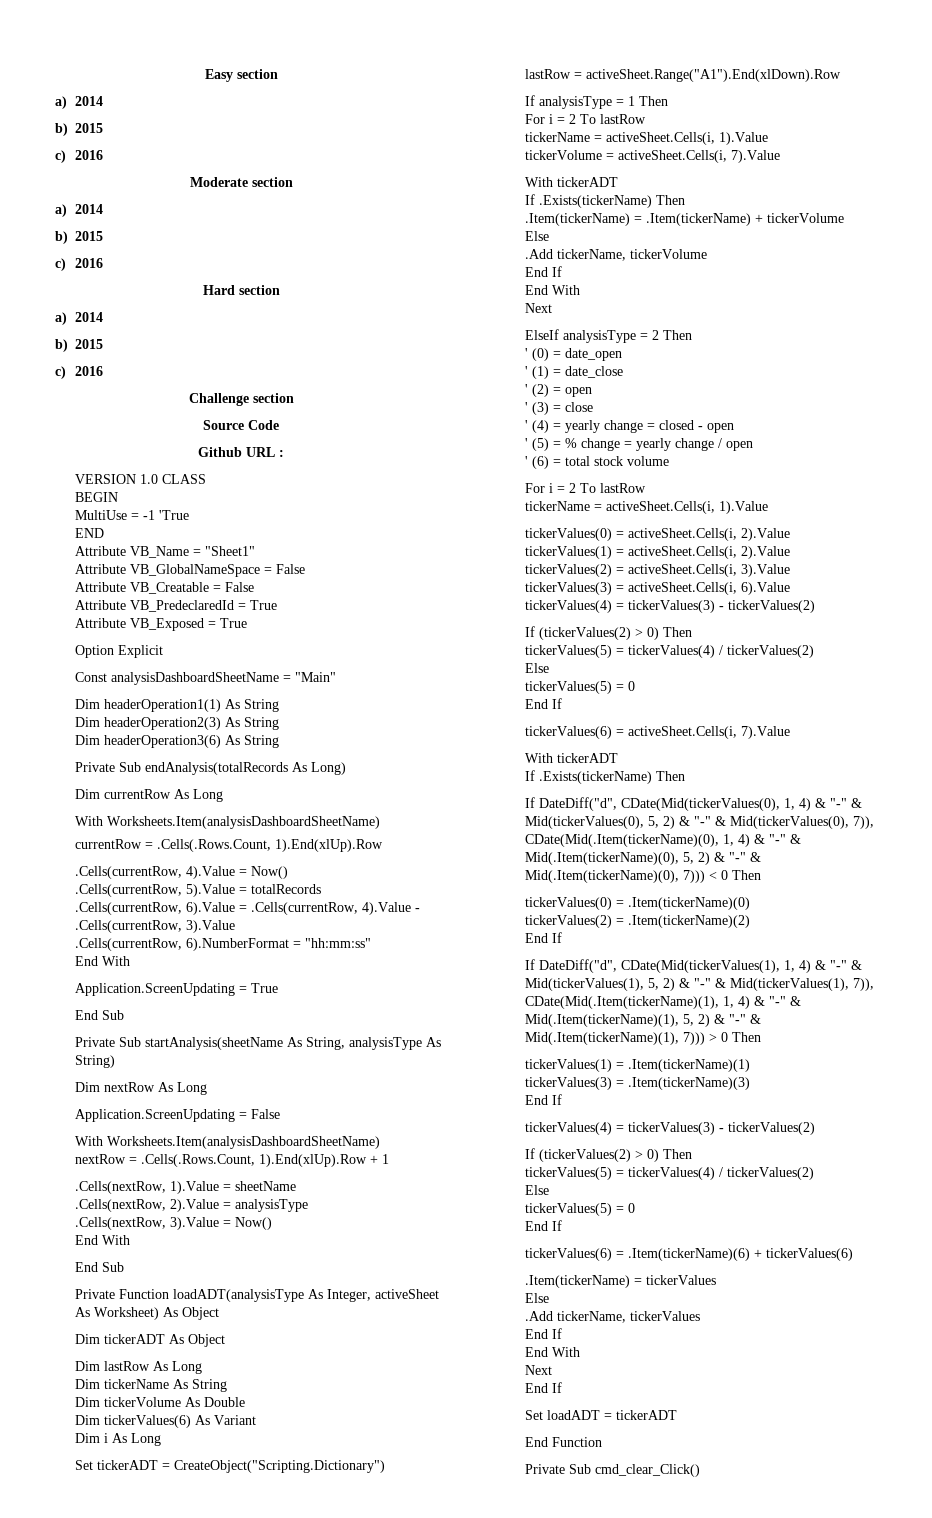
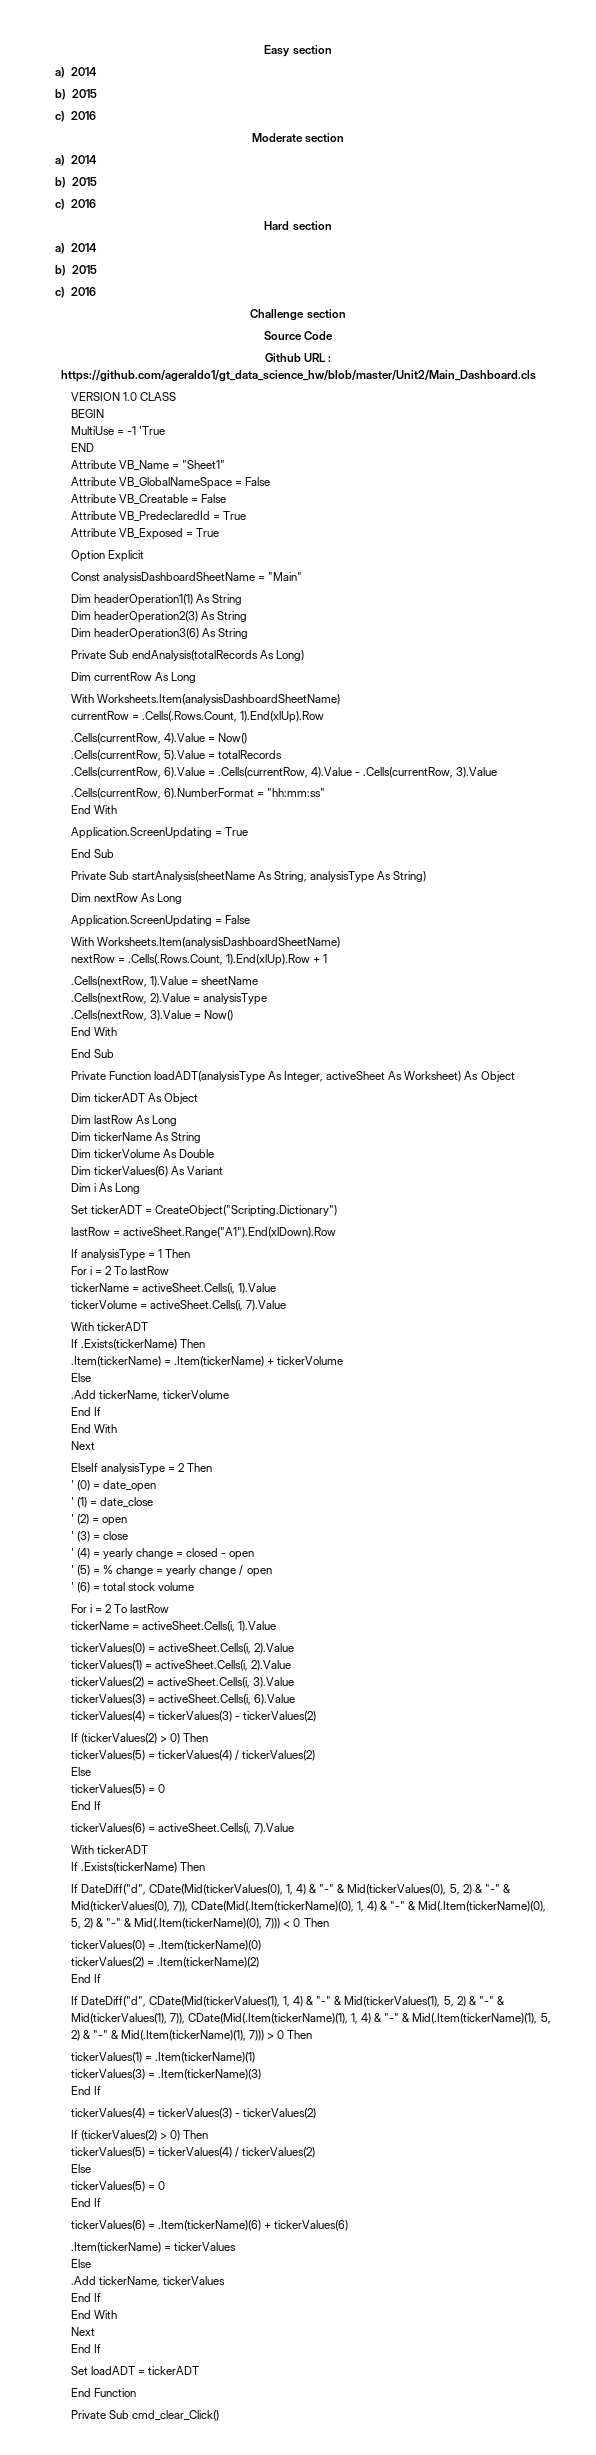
(284, 453) none -> [60,370,536,382] https://github.com/ageraldo1/gt_data_science_hw/blob/master/Unit2/Main_Dashboard.cls

